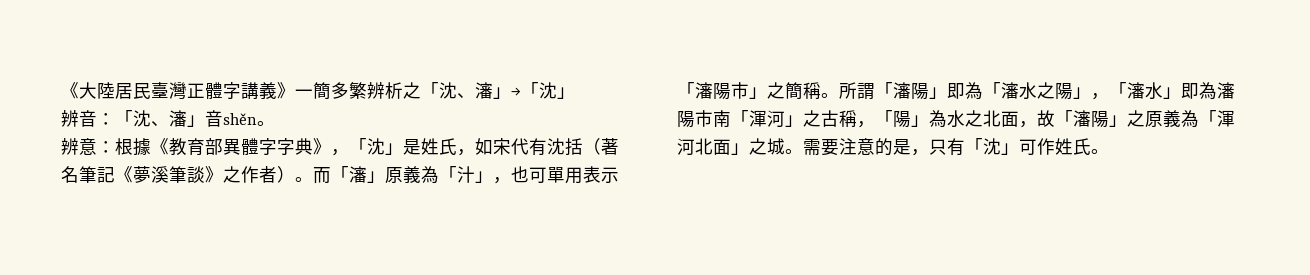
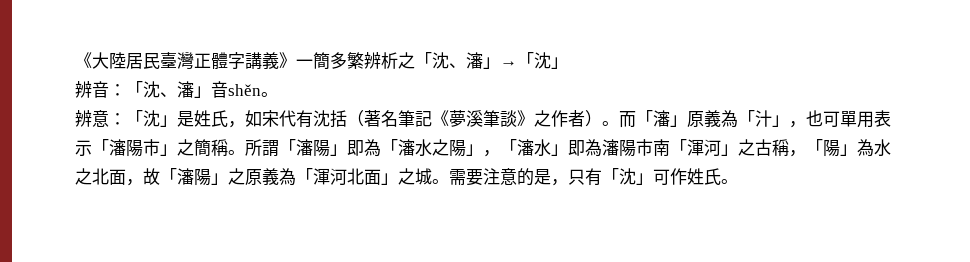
[115,138,349,156] 根據《教育部異體字字典》， -> (126, 119) none

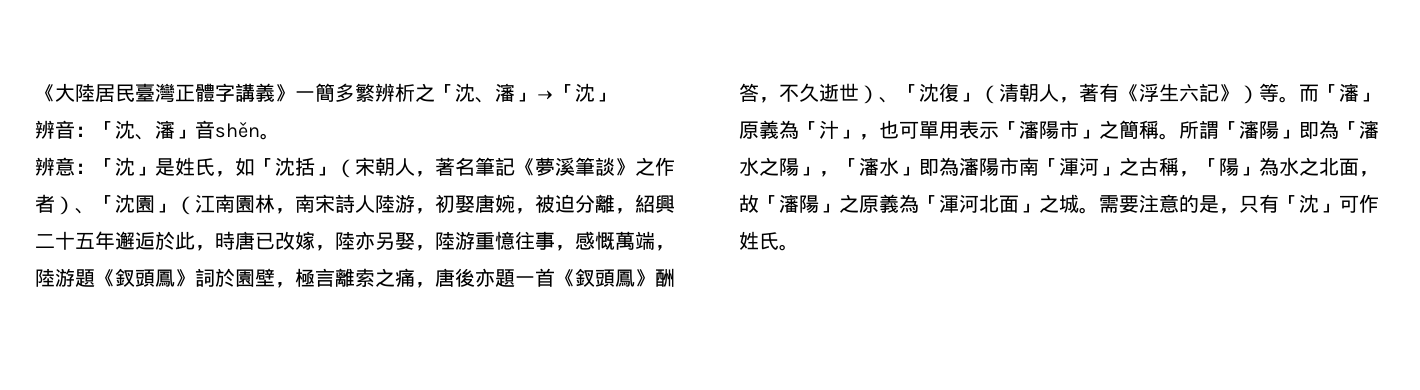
[262,110,364,128] 宋代有沈括（ -> [255,157,435,178] 「沈括」（宋朝人，
(602, 118) none -> [75,194,675,215] [35,231,675,251] [35,268,675,288] [739,83,1279,104] 、「沈園」（江南園林，南宋詩人陸游，初娶唐婉，被迫分離，紹興二十五年邂逅於此，時唐已改嫁，陸亦另娶，陸游重憶往事，感慨萬端，陸游題《釵頭鳳》詞於園壁，極言離索之痛，唐後亦題一首《釵頭鳳》酬答，不久逝世）、「沈復」（清朝人，著有《浮生六記》）等

